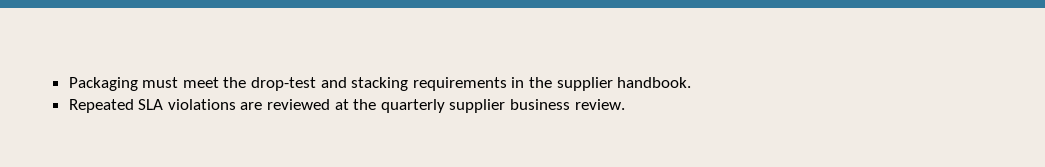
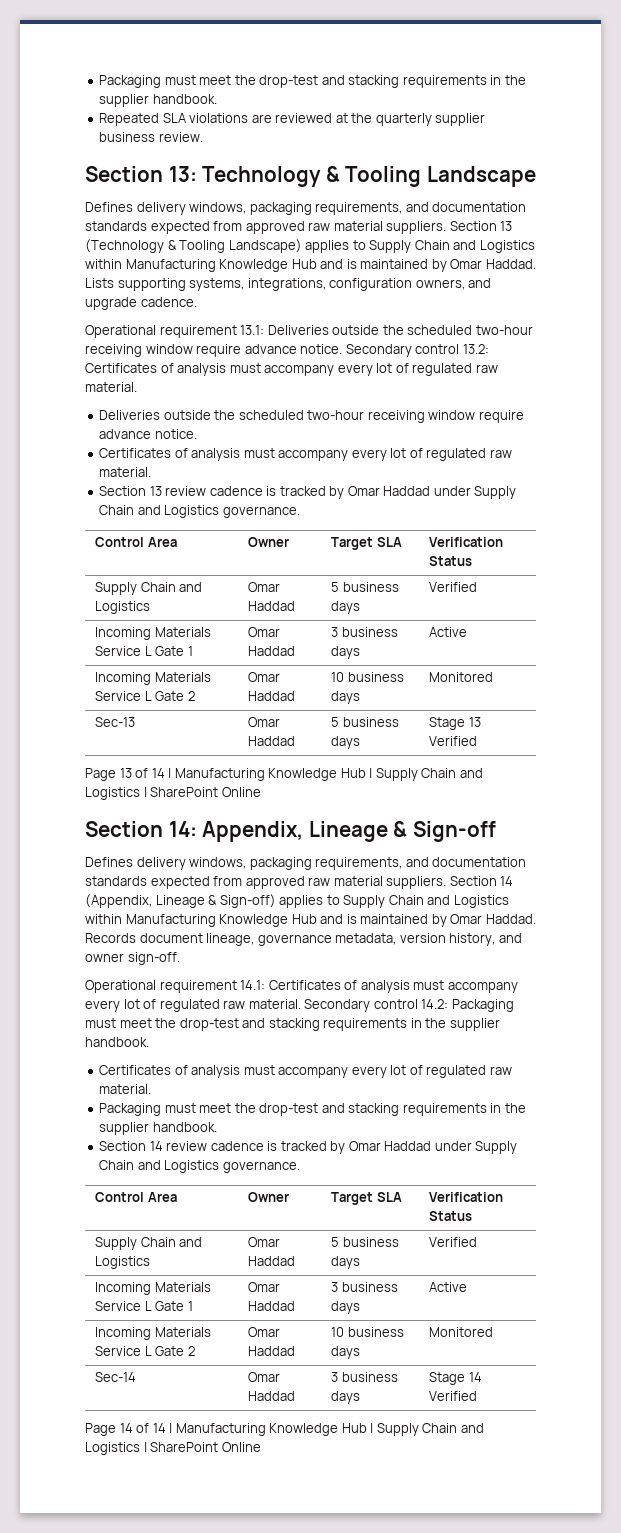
(625, 104) none -> [85,166,536,187] [85,202,527,215] [85,221,513,234] [85,239,535,253] [85,259,536,272] [85,278,492,291] [85,297,197,310] [85,325,533,338] [85,344,489,357] [85,363,498,376] [85,382,137,392] [99,410,524,423] [99,429,197,439] [99,448,512,461] [99,467,152,477] [99,486,517,499] [99,505,300,518] [95,537,177,547] [248,537,290,547] [331,537,402,550] [429,537,504,547] [429,556,473,566] [95,582,203,595] [95,601,151,614] [248,582,281,592] [248,601,296,611] [331,582,399,592] [331,601,361,614] [429,582,478,592] [95,627,211,640] [95,646,193,656] [248,627,281,637] [248,646,296,656] [331,627,398,637] [331,646,361,659] [429,627,468,637] [95,672,211,685] [95,691,195,701] [248,672,281,682] [248,691,296,701] [331,672,404,682] [331,691,361,704] [429,672,494,682] [95,717,136,727] [248,717,281,727] [248,736,296,746] [331,717,399,727] [331,736,361,749] [429,717,481,730] [429,736,478,746] [85,768,483,781] [85,787,261,800] [85,821,496,842] [85,857,527,870] [85,876,514,889] [85,894,509,908] [85,914,536,927] [85,933,522,946] [85,952,180,965] [85,980,518,993] [85,999,514,1012] [85,1018,500,1031] [85,1037,149,1047] [99,1065,512,1078] [99,1084,152,1094] [99,1103,526,1116] [99,1122,217,1135] [99,1141,518,1154] [99,1160,300,1173] [95,1192,177,1202] [248,1192,290,1202] [331,1192,402,1205] [429,1192,504,1202] [429,1211,473,1221] [95,1237,203,1250] [95,1256,151,1269] [248,1237,281,1247] [248,1256,296,1266] [331,1237,399,1247] [331,1256,361,1269] [429,1237,478,1247] [95,1282,211,1295] [95,1301,193,1311] [248,1282,281,1292] [248,1301,296,1311] [331,1282,398,1292] [331,1301,361,1314] [429,1282,468,1292] [95,1327,211,1340] [95,1346,195,1356] [248,1327,281,1337] [248,1346,296,1356] [331,1327,404,1337] [331,1346,361,1359] [429,1327,494,1337] [95,1372,137,1382] [248,1372,281,1382] [248,1391,296,1401] [331,1372,398,1382] [331,1391,361,1404] [429,1372,482,1385] [429,1391,478,1401] [85,1423,484,1436] [85,1442,261,1455] // Section 13: Technology & Tooling Landscape // Defines delivery windows, packaging requirements, and documentation standards expected from approved raw material suppliers. Section 13 (Technology & Tooling Landscape) applies to Supply Chain and Logistics within Manufacturing Knowledge Hub and is maintained by Omar Haddad. Lists supporting systems, integrations, configuration owners, and upgrade cadence. // Operational requirement 13.1: Deliveries outside the scheduled two-hour receiving window require advance notice. Secondary control 13.2: Certificates of analysis must accompany every lot of regulated raw material. // Deliveries outside the scheduled two-hour receiving window require advance notice. // Certificates of analysis must accompany every lot of regulated raw material. // Section 13 review cadence is tracked by Omar Haddad under Supply Chain and Logistics governance. // Control Area | Owner | Target SLA | Verification Status // Supply Chain and Logistics | Omar Haddad | 5 business days | Verified // Incoming Materials Service L Gate 1 | Omar Haddad | 3 business days | Active // Incoming Materials Service L Gate 2 | Omar Haddad | 10 business days | Monitored // Sec-13 | Omar Haddad | 5 business days | Stage 13 Verified // Page 13 of 14 | Manufacturing Knowledge Hub | Supply Chain and Logistics | SharePoint Online // Section 14: Appendix, Lineage & Sign-off // Defines delivery windows, packaging requirements, and documentation standards expected from approved raw material suppliers. Section 14 (Appendix, Lineage & Sign-off) applies to Supply Chain and Logistics within Manufacturing Knowledge Hub and is maintained by Omar Haddad. Records document lineage, governance metadata, version history, and owner sign-off. // Operational requirement 14.1: Certificates of analysis must accompany every lot of regulated raw material. Secondary control 14.2: Packaging must meet the drop-test and stacking requirements in the supplier handbook. // Certificates of analysis must accompany every lot of regulated raw material. // Packaging must meet the drop-test and stacking requirements in the supplier handbook. // Section 14 review cadence is tracked by Omar Haddad under Supply Chain and Logistics governance. // Control Area | Owner | Target SLA | Verification Status // Supply Chain and Logistics | Omar Haddad | 5 business days | Verified // Incoming Materials Service L Gate 1 | Omar Haddad | 3 business days | Active // Incoming Materials Service L Gate 2 | Omar Haddad | 10 business days | Monitored // Sec-14 | Omar Haddad | 3 business days | Stage 14 Verified // Page 14 of 14 | Manufacturing Knowledge Hub | Supply Chain and Logistics | SharePoint Online

